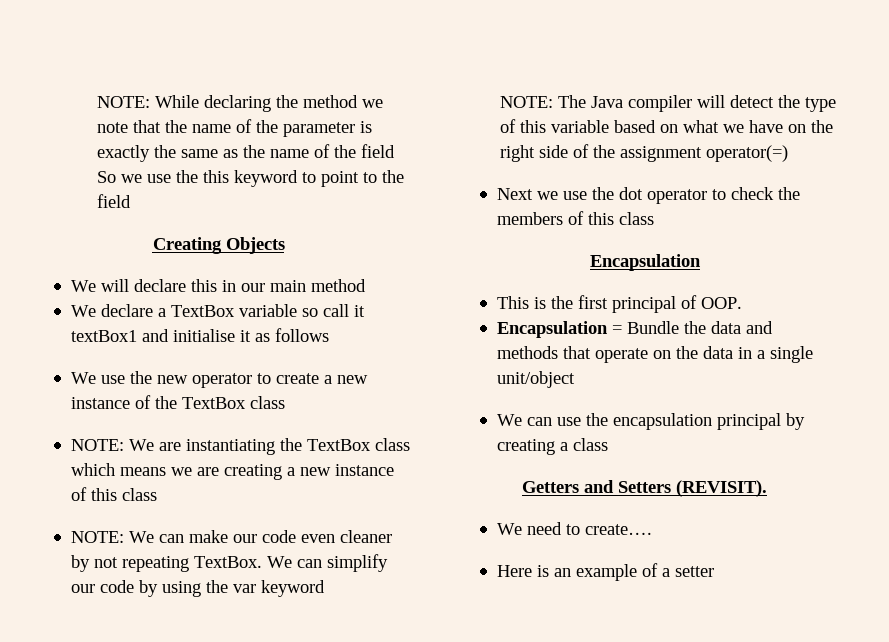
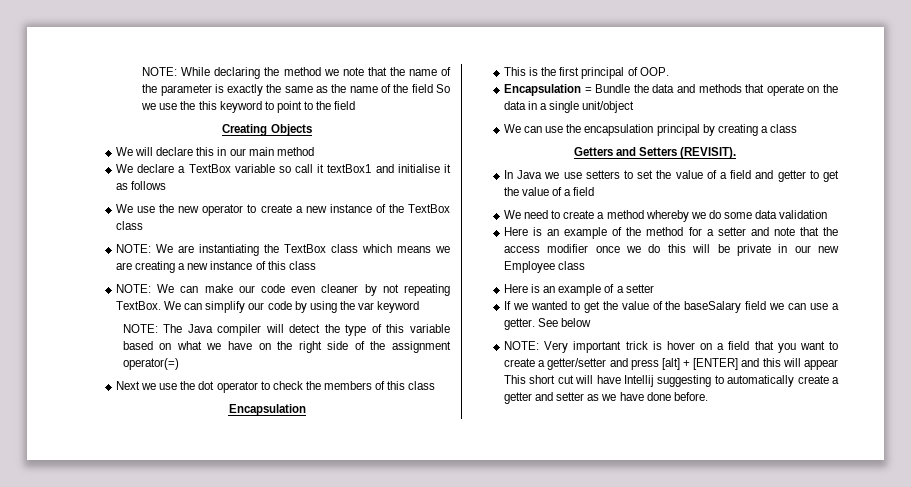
[496,522,652,535] We need to create…. -> [504,170,839,182] [504,187,595,196] [504,210,828,222] [504,227,838,239] [504,244,839,256] [504,261,586,273] In Java we use setters to set the value of a field and getter to get the value of a field // We need to create a method whereby we do some data validation // Here is an example of the method for a setter and note that the access modifier once we do this will be private in our new Employee class
(714, 571) none -> [504,301,839,313] [504,318,592,330] [504,341,839,353] [504,358,838,370] [504,375,839,387] [504,392,708,404] // If we wanted to get the value of the baseSalary field we can use a getter. See below // NOTE: Very important trick is hover on a field that you want to create a getter/setter and press [alt] + [ENTER] and this will appear This short cut will have Intellij suggesting to automatically create a getter and setter as we have done before.

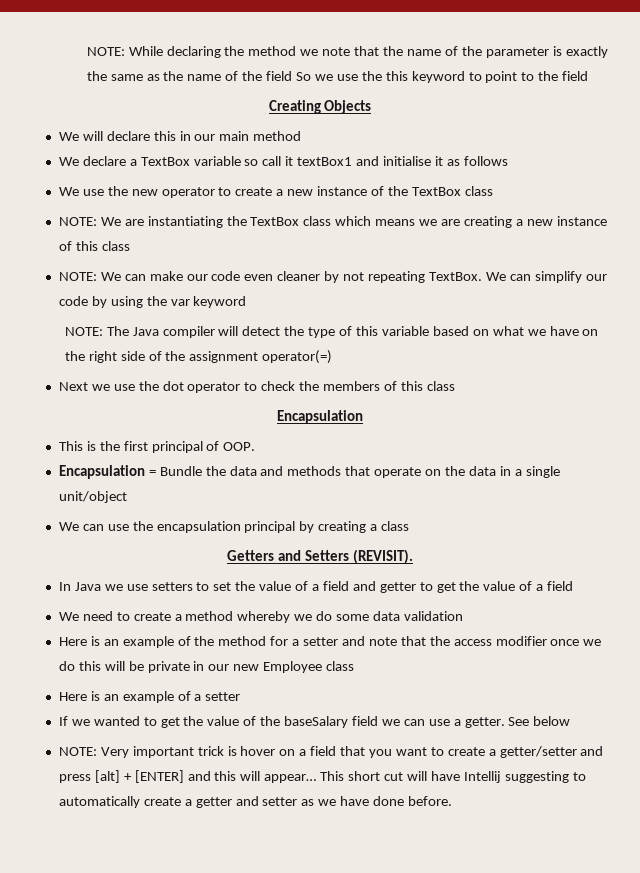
[804,359,838,370] appear -> [264,774,317,783] appear…

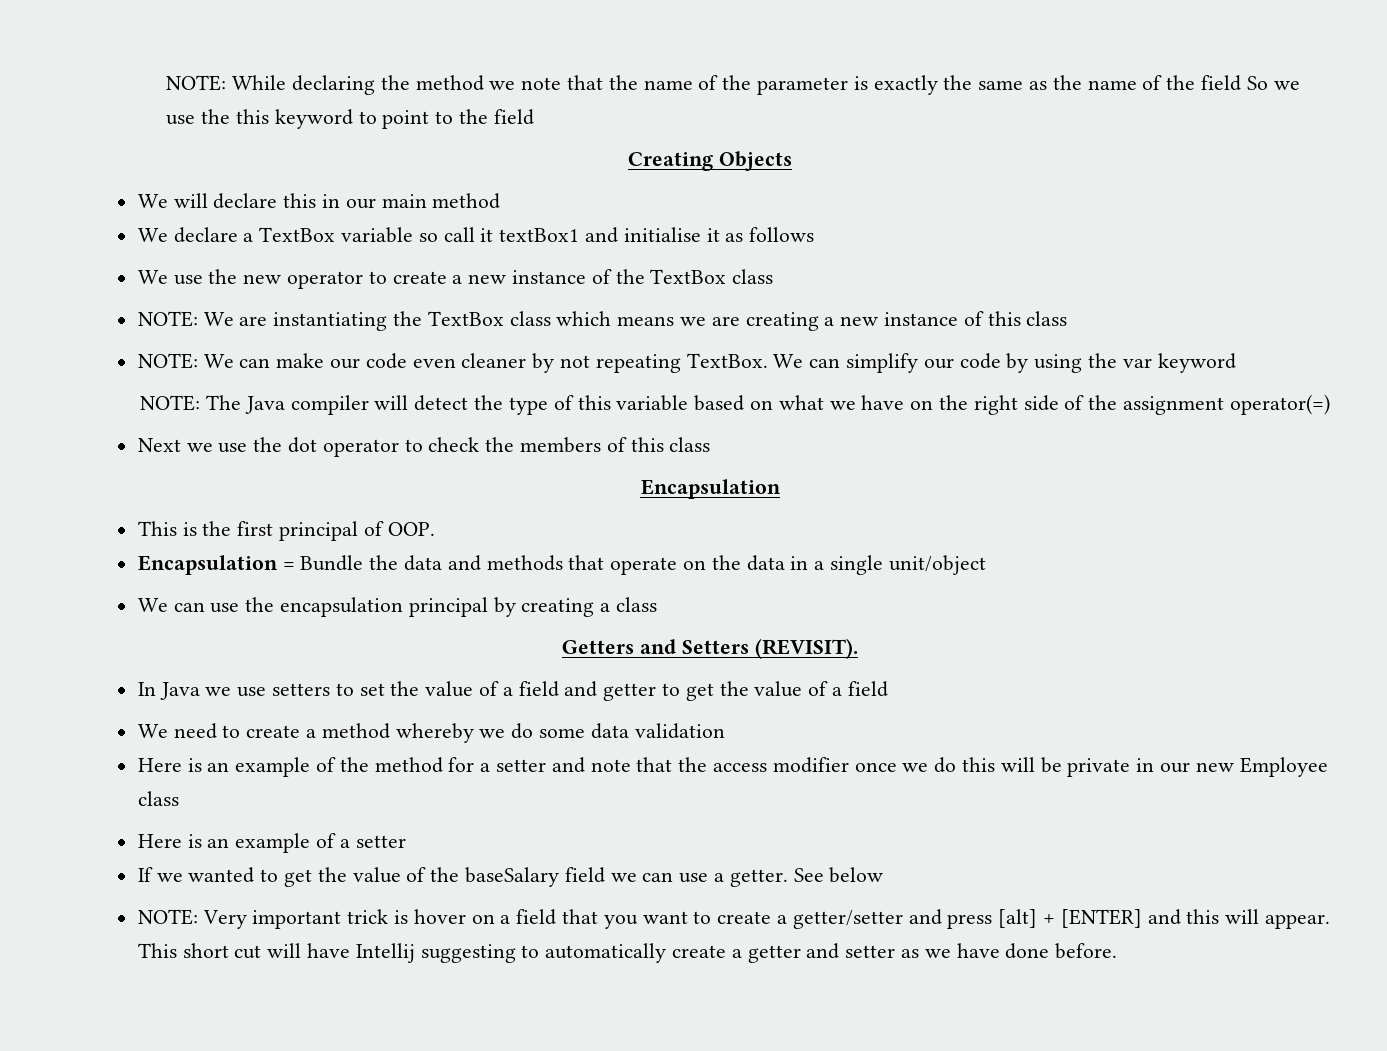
[264,774,317,783] appear… -> [1265,914,1331,929] appear.

